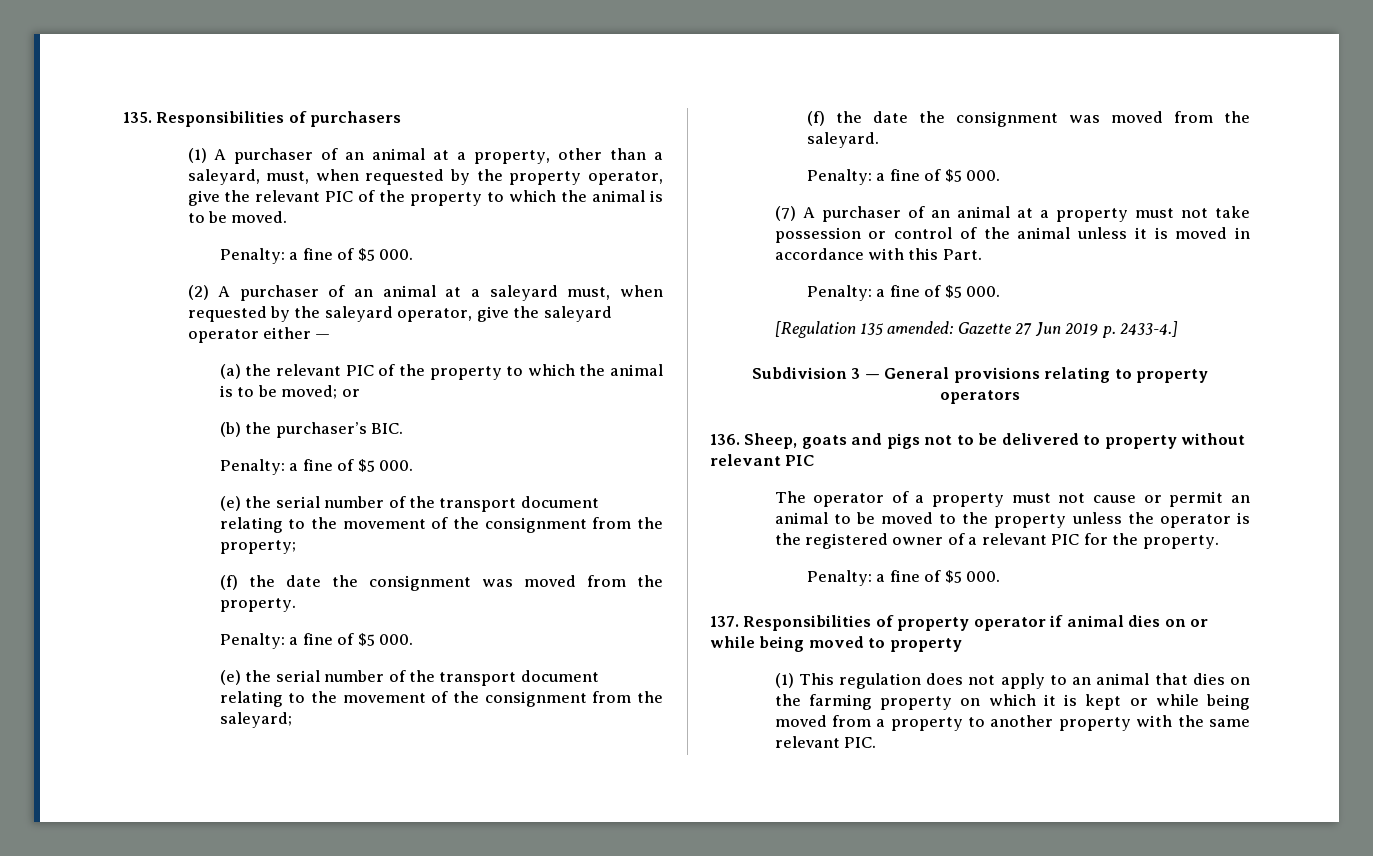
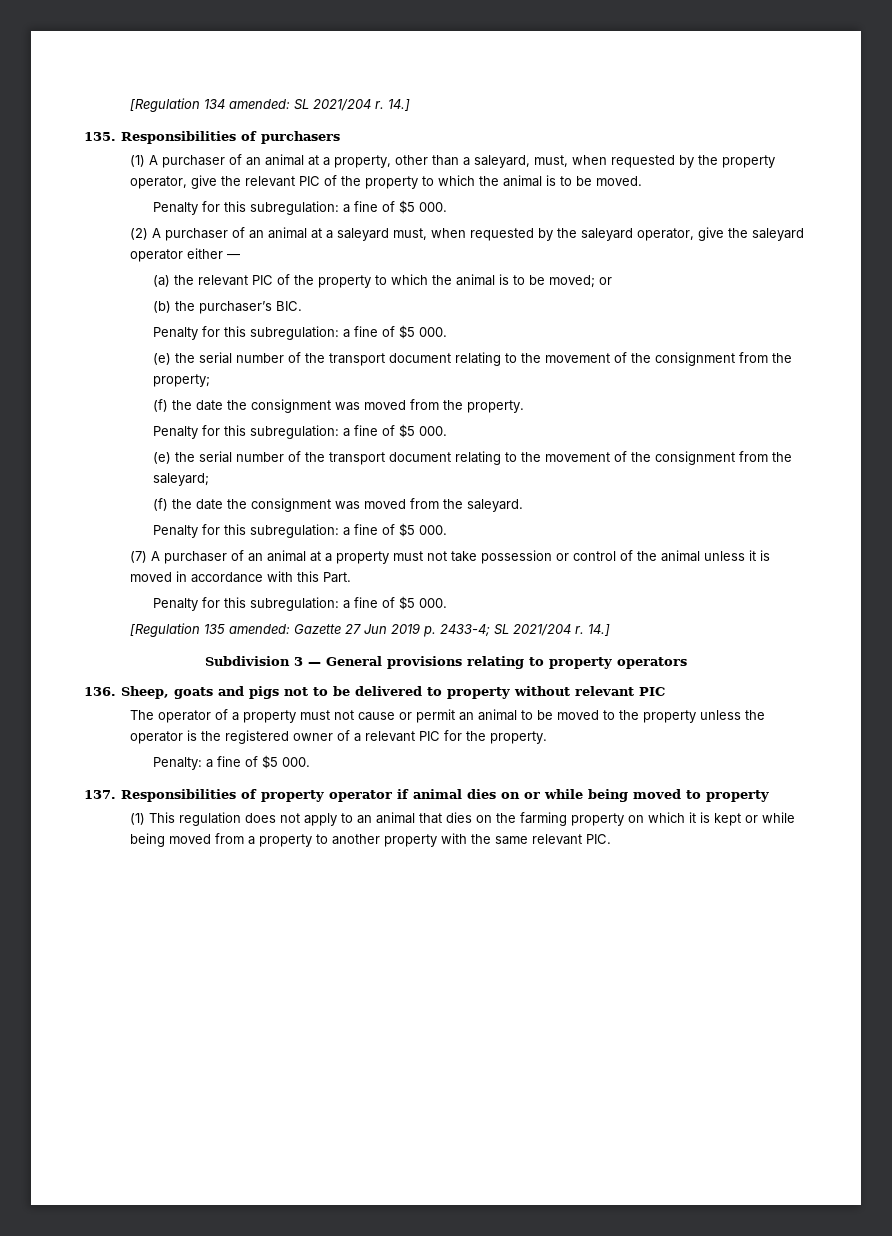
(123, 117) none -> [129,98,410,112] [Regulation 134 amended: SL 2021/204 r. 14.] //
[219,248,285,264] Penalty: -> [152,201,339,215] Penalty for this subregulation:
[219,459,285,475] Penalty: -> [152,326,339,340] Penalty for this subregulation:
[219,633,285,649] Penalty: -> [152,425,339,439] Penalty for this subregulation:
[806,169,872,185] Penalty: -> [152,524,339,538] Penalty for this subregulation:
[806,285,872,301] Penalty: -> [152,597,339,611] Penalty for this subregulation:
[1120,321,1179,337] 2433-4.] -> [439,624,610,637] 2433-4; SL 2021/204 r. 14.]

